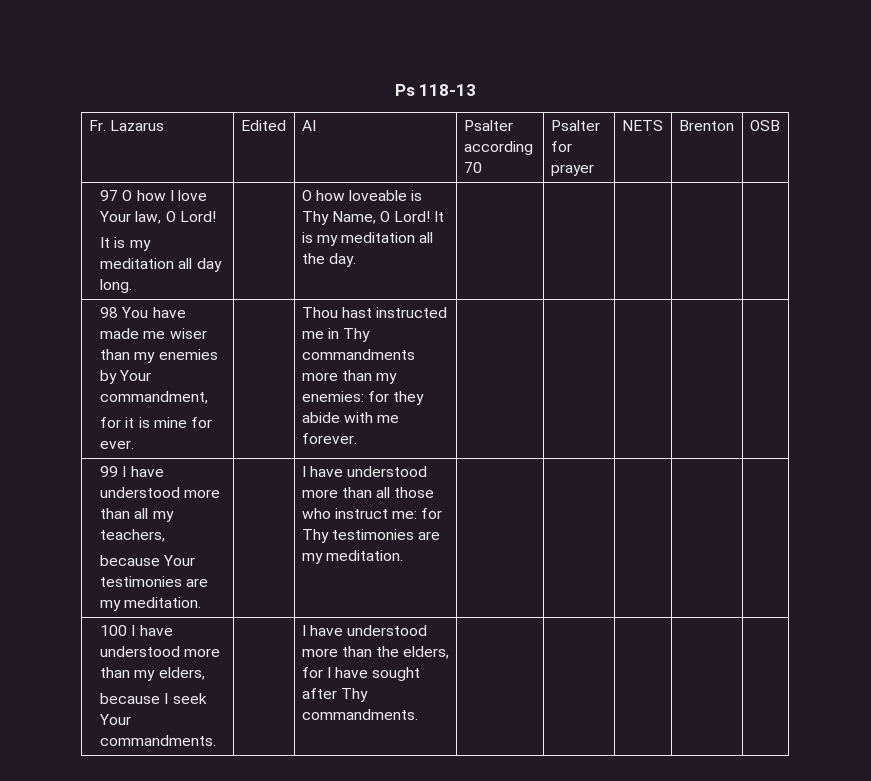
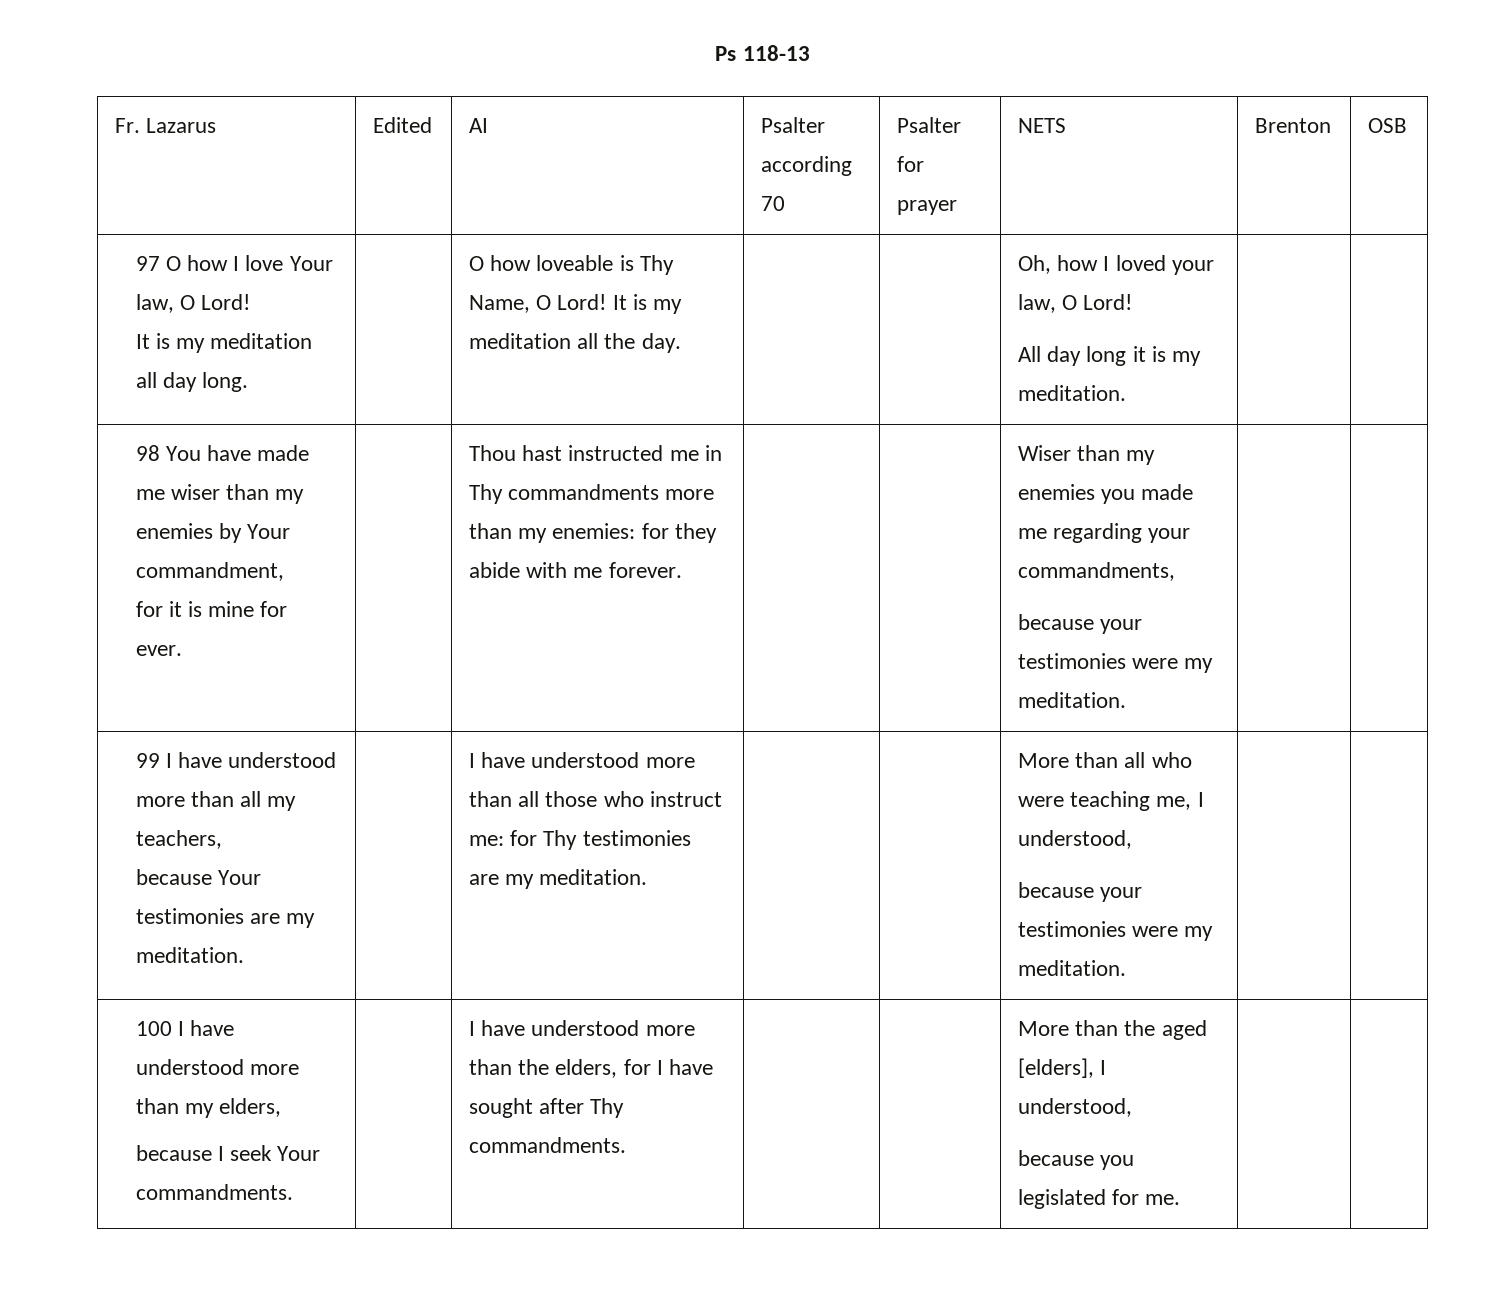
(356, 260) none -> [1018,255,1214,275] [1018,294,1133,313] [1018,346,1202,366] [1018,385,1127,401] Oh, how I loved your law, O Lord! // All day long it is my meditation.
(357, 438) none -> [1018,445,1156,465] [1018,484,1194,504] [1018,523,1191,543] [1018,562,1176,581] [1018,614,1143,634] [1018,653,1214,673] [1018,692,1127,708] Wiser than my enemies you made me regarding your commandments, // because your testimonies were my meditation.
(403, 555) none -> [1018,752,1192,768] [1018,791,1204,811] [1018,830,1133,849] [1018,882,1143,902] [1018,921,1214,941] [1018,960,1127,976] More than all who were teaching me, I understood, // because your testimonies were my meditation.
(418, 714) none -> [1018,1020,1207,1040] [1018,1058,1107,1078] [1018,1098,1133,1117] [1018,1150,1135,1170] [1018,1189,1181,1209] More than the aged [elders], I understood, // because you legislated for me.

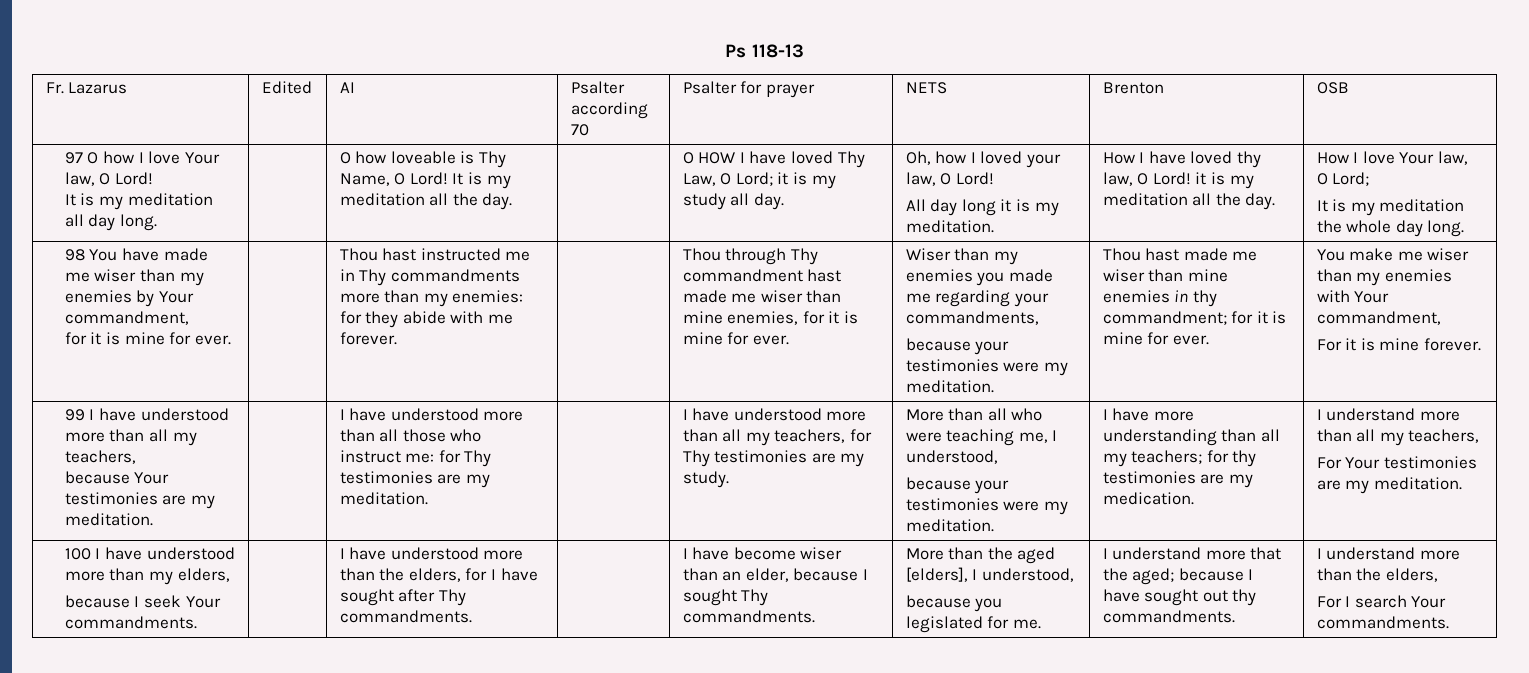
(681, 343) none -> [682,151,865,168] [682,172,836,189] [682,193,784,210] O HOW I have loved Thy Law, O Lord; it is my study all day.
(1127, 393) | -> [1102,151,1261,168] [1102,172,1254,189] [1102,193,1276,210] [1316,151,1468,165] [1316,172,1370,186] [1316,199,1465,216] [1316,220,1465,237] How I have loved thy law, O Lord! it is my meditation all the day. | How I love Your law, O Lord; // It is my meditation the whole day long.
(682, 570) none -> [682,248,818,265] [682,269,842,282] [682,290,842,303] [682,311,858,325] [682,332,789,345] Thou through Thy commandment hast made me wiser than mine enemies, for it is mine for ever.
(1127, 700) | -> [1102,248,1258,261] [1102,269,1228,282] [1102,290,1217,307] [1102,311,1287,325] [1102,332,1209,345] [1316,248,1470,261] [1316,269,1452,286] [1316,290,1390,303] [1316,311,1441,325] [1316,338,1481,351] Thou hast made me wiser than mine enemies in thy commandment; for it is mine for ever. | You make me wiser than my enemies with Your commandment, // For it is mine forever.
(648, 877) none -> [682,408,867,421] [682,429,872,446] [682,450,865,467] [682,471,729,488] I have understood more than all my teachers, for Thy testimonies are my study.
(1127, 968) | -> [1102,408,1194,421] [1102,429,1280,446] [1102,450,1257,467] [1102,471,1253,488] [1102,492,1194,505] [1316,408,1460,421] [1316,429,1480,446] [1316,456,1477,469] [1316,477,1462,494] I have more understanding than all my teachers; for thy testimonies are my medication. | I understand more than all my teachers, // For Your testimonies are my meditation.
(627, 1145) none -> [682,547,843,560] [682,568,868,582] [682,589,769,606] [682,610,815,623] I have become wiser than an elder, because I sought Thy commandments.
(1181, 1199) | -> [1102,547,1282,560] [1102,568,1254,585] [1102,589,1257,606] [1102,610,1235,623] [1316,547,1460,560] [1316,568,1438,582] [1316,595,1447,608] [1316,616,1449,629] I understand more that the aged; because I have sought out thy commandments. | I understand more than the elders, // For I search Your commandments.

